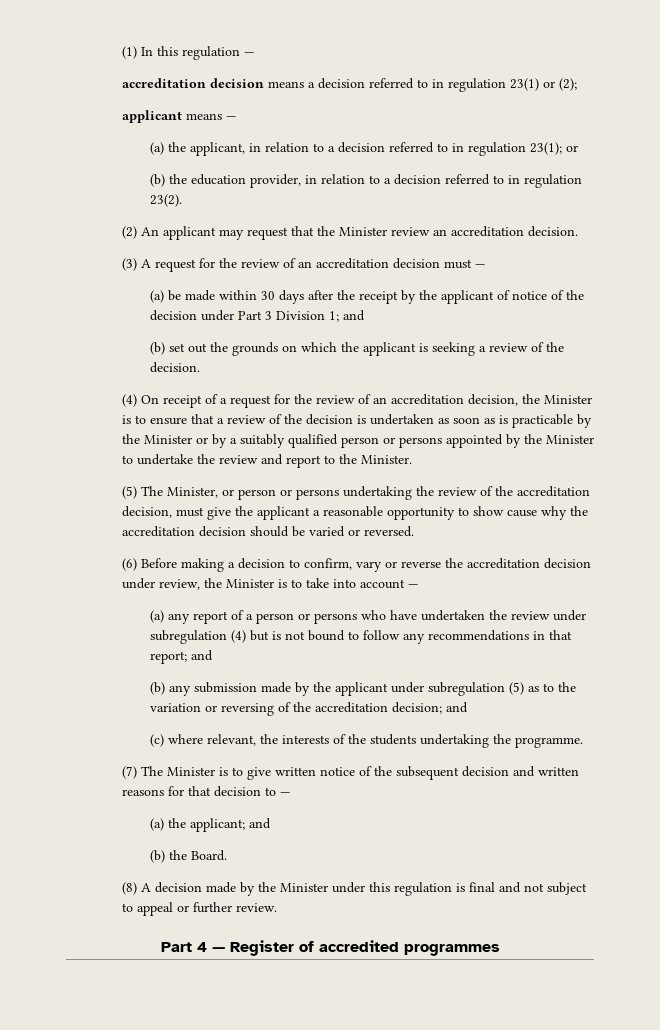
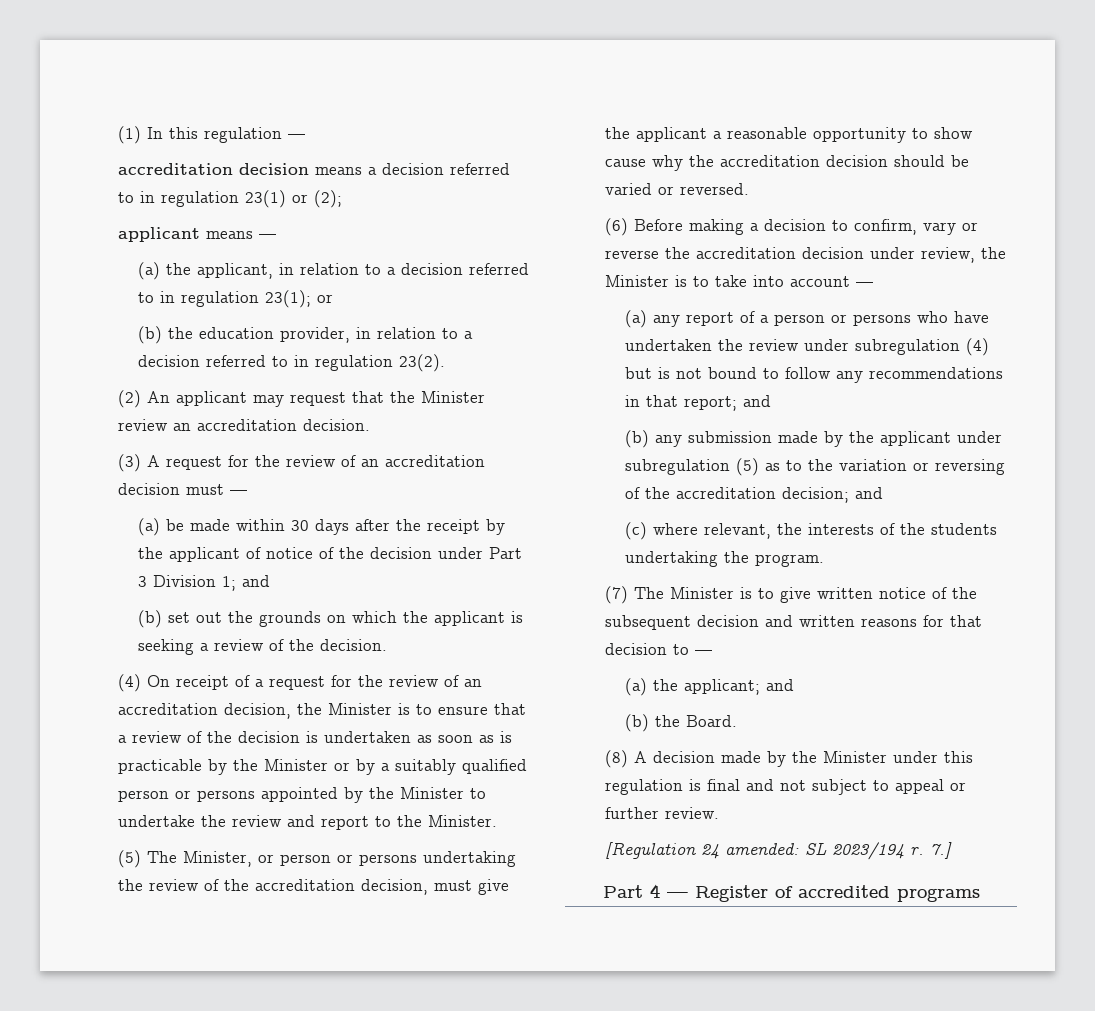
[514,737,583,748] programme. -> [755,554,825,567] program.
(277, 907) none -> [605,842,953,860] // [Regulation 24 amended: SL 2023/194 r. 7.]
[403,944,500,956] programmes -> [896,888,980,902] programs

